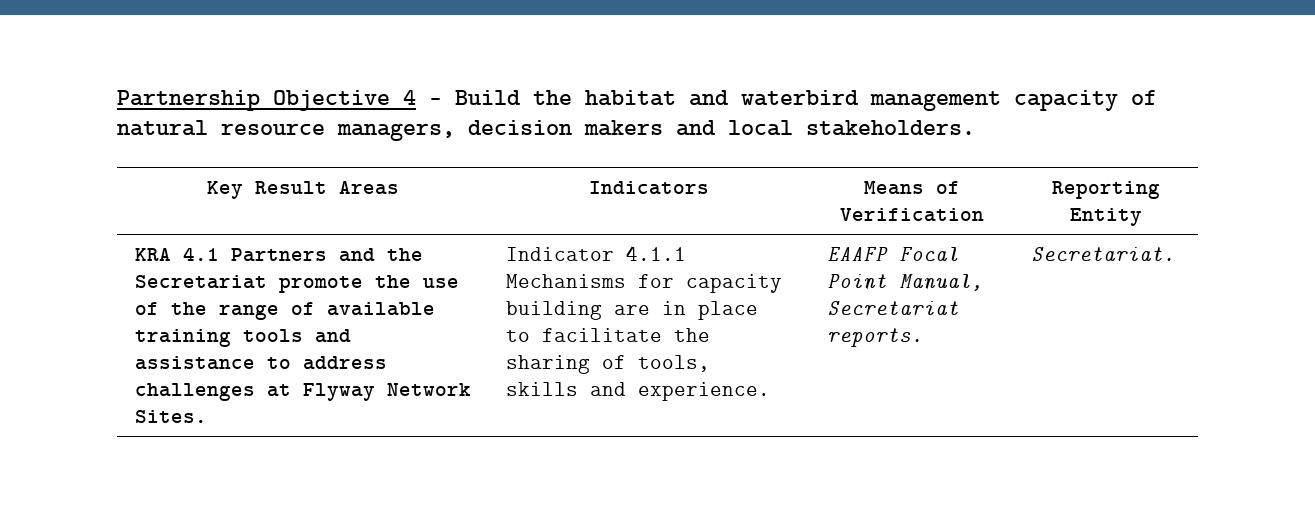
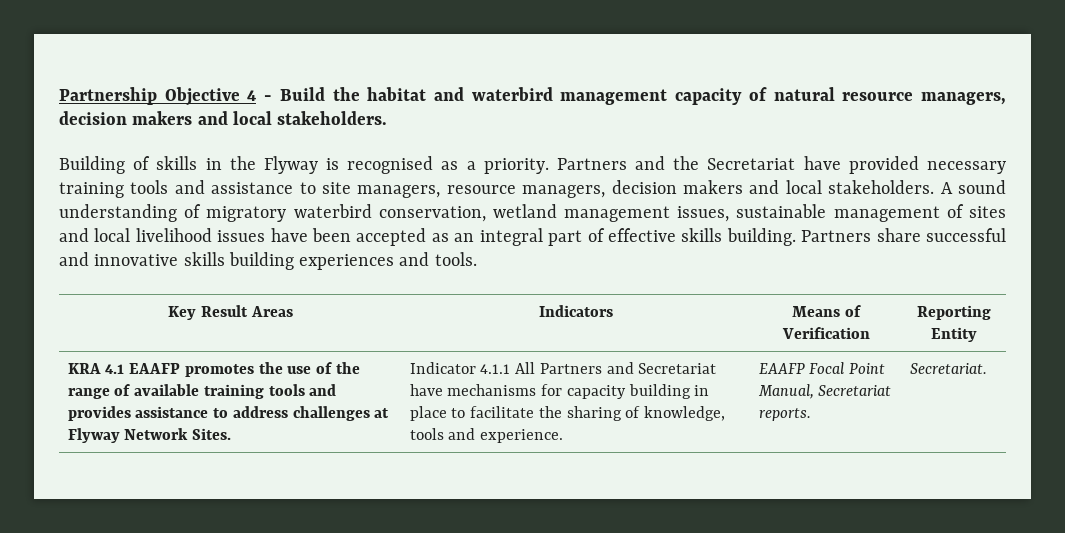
(975, 128) none -> [59,156,1006,174] [59,180,1006,198] [59,204,1006,222] [59,228,1006,246] [59,252,477,270] // Building of skills in the Flyway is recognised as a priority. Partners and the Secretariat have provided necessary training tools and assistance to site managers, resource managers, decision makers and local stakeholders. A sound understanding of migratory waterbird conservation, wetland management issues, sustainable management of sites and local livelihood issues have been accepted as an integral part of effective skills building. Partners share successful and innovative skills building experiences and tools.
[230,248,423,262] [134,275,363,293] Partners and the Secretariat promote -> [129,363,254,377] EAAFP promotes
(351, 336) none -> [67,406,131,421] provides
[505,274,626,288] Mechanisms -> [515,362,717,374] [409,384,537,396] All Partners and Secretariat have mechanisms
[613,305,650,315] are -> (691, 391) none
[637,355,710,372] [505,382,578,396] tools, skills -> [644,406,726,421] [409,428,444,440] knowledge, tools

